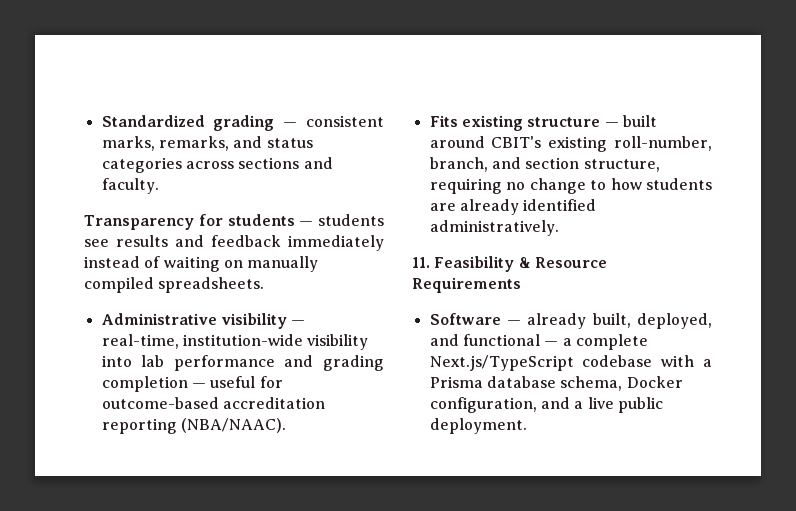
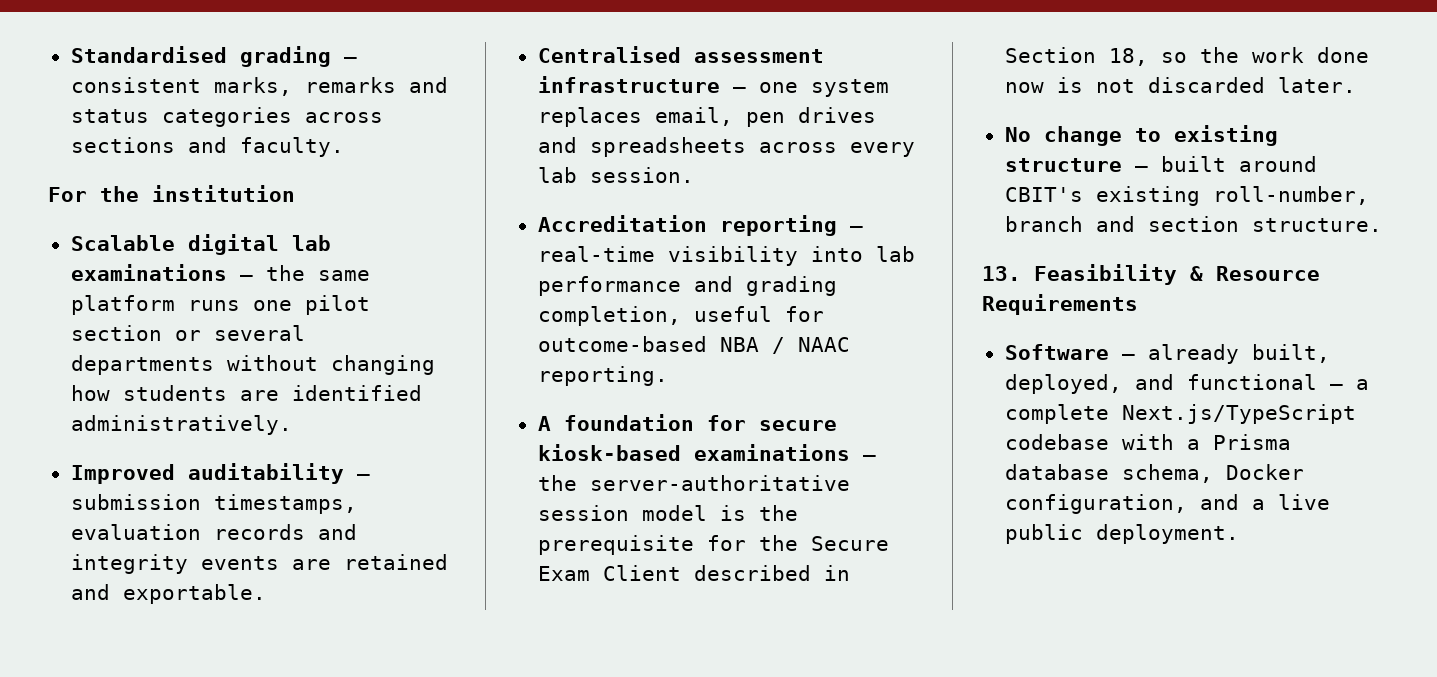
[101,115,205,127] Standardized -> [70,46,227,63] Standardised
[158,136,229,151] remarks, -> [304,77,396,93] remarks
[84,214,384,230] [84,235,384,251] [84,256,319,272] [84,277,265,293] [101,313,306,329] [101,334,303,349] Transparency for students — students see results and feedback immediately instead of waiting on manually compiled spreadsheets. // Administrative visibility — real-time, institution-wide -> [48,185,295,202] [70,234,331,255] [70,264,370,281] [70,295,370,315] [70,325,305,341] [70,355,435,375] [70,385,422,401] [70,415,292,435] [70,463,370,484] [70,494,357,514] [70,524,357,540] [70,554,448,574] [70,584,266,604] [537,46,824,63] [537,76,889,97] [537,107,876,127] [537,137,915,157] [537,167,694,183] [537,215,863,236] [537,246,655,262] For the institution // Scalable digital lab examinations — the same platform runs one pilot section or several departments without changing how students are identified administratively. // Improved auditability — submission timestamps, evaluation records and integrity events are retained and exportable. // Centralised assessment infrastructure — one system replaces email, pen drives and spreadsheets across every lab session. // Accreditation reporting — real-time
[101,376,206,392] completion — -> [537,306,681,326] completion,
[222,397,325,409] [101,418,286,434] [429,115,458,127] accreditation reporting (NBA/NAAC). // Fits -> [719,337,850,354] [537,366,668,386] [537,414,837,431] [537,444,876,461] [537,475,850,491] [537,505,798,521] [537,535,889,555] [537,565,850,581] [1004,47,1369,66] [1004,77,1356,93] [1004,126,1161,146] NBA / NAAC reporting. // A foundation for secure kiosk-based examinations — the server-authoritative session model is the prerequisite for the Secure Exam Client described in Section 18, so the work done now is not discarded later. // No change to
[429,157,488,172] branch, -> [1004,216,1083,232] branch
[583,159,660,172] [429,178,712,194] [429,199,597,215] [429,220,559,236] [412,257,430,268] structure, requiring no change to how students are already identified administratively. // 11. -> [1251,218,1382,232] [982,266,1021,281] structure. // 13.

